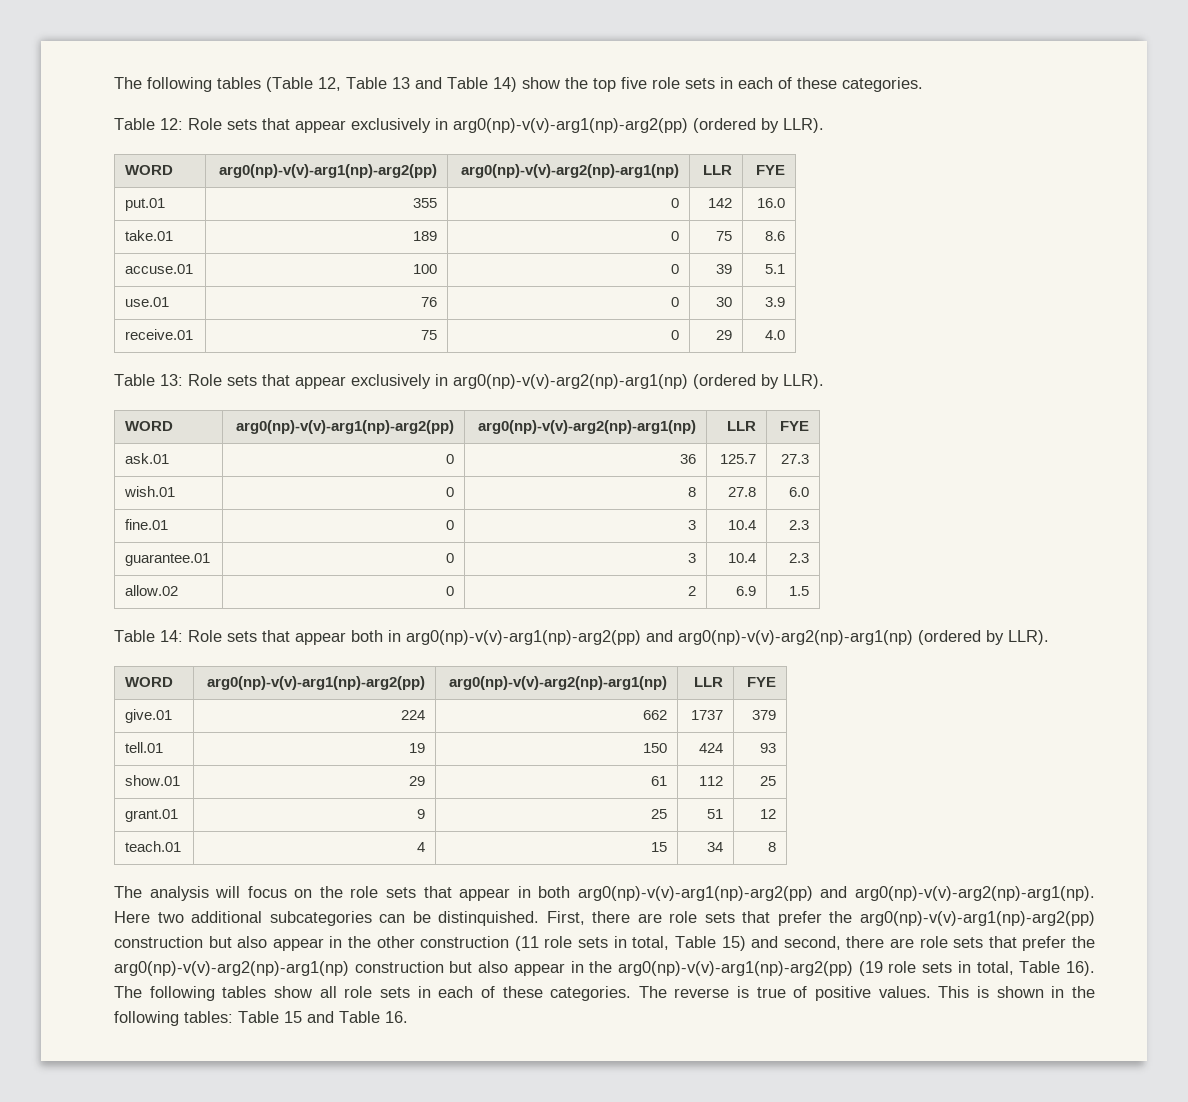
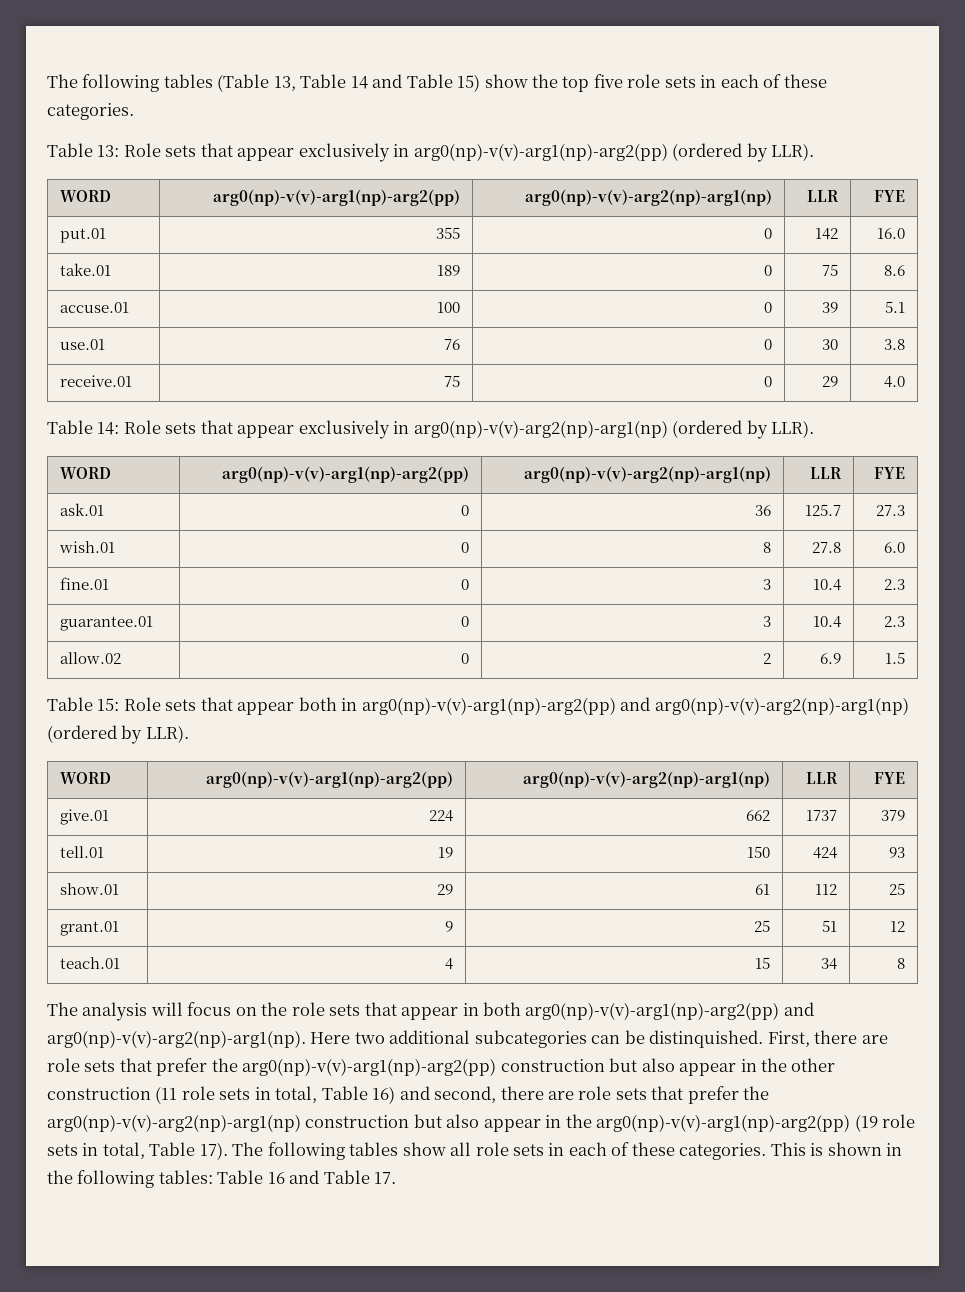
[318,77,517,92] 12, Table 13 and Table 14) -> [273,74,481,92] 13, Table 14 and Table 15)
[160,118,183,130] 12: -> [97,145,120,157] 13:
[764,297,785,307] 3.9 -> [883,339,905,350] 3.8
[160,374,183,386] 13: -> [97,422,120,435] 14:
[160,630,183,642] 14: -> [97,698,120,711] 15:
[721,936,746,951] 15) -> [372,1086,396,1104] 16)
[1065,961,1095,976] 16). -> [199,1142,228,1160] 17).
[638,986,931,1001] The reverse is true of positive values. -> (767, 1151) none
[284,1011,408,1023] 15 and Table 16. -> [267,1170,397,1184] 16 and Table 17.

